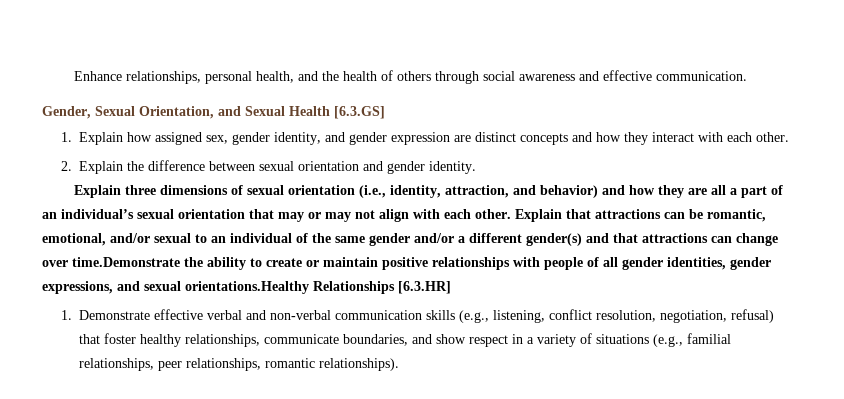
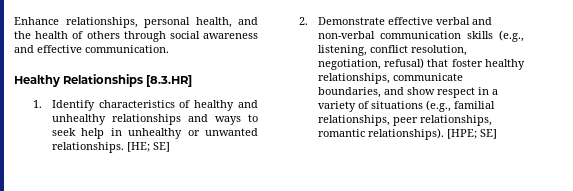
[42,106,385,119] [60,132,790,145] [60,160,477,174] [74,185,784,198] [42,209,766,222] [42,233,778,246] [42,257,771,270] [42,281,451,294] [60,310,72,320] Gender, Sexual Orientation, and Sexual Health [6.3.GS] // 1. Explain how assigned sex, gender identity, and gender expression are distinct concepts and how they interact with each other. // 2. Explain the difference between sexual orientation and gender identity. // Explain three dimensions of sexual orientation (i.e., identity, attraction, and behavior) and how they are all a part of an individual’s sexual orientation that may or may not align with each other. Explain that attractions can be romantic, emotional, and/or sexual to an individual of the same gender and/or a different gender(s) and that attractions can change over time.Demonstrate the ability to create or maintain positive relationships with people of all gender identities, gender expressions, and sexual orientations.Healthy Relationships [6.3.HR] // 1. -> [14,74,193,87] [32,100,258,111] [51,114,258,125] [51,128,258,139] [51,142,170,153] [298,17,308,25] Healthy Relationships [8.3.HR] // 1. Identify characteristics of healthy and unhealthy relationships and ways to seek help in unhealthy or unwanted relationships. [HE; SE] // 2.
(400, 364) none -> [446,129,497,139] [HPE; SE]

